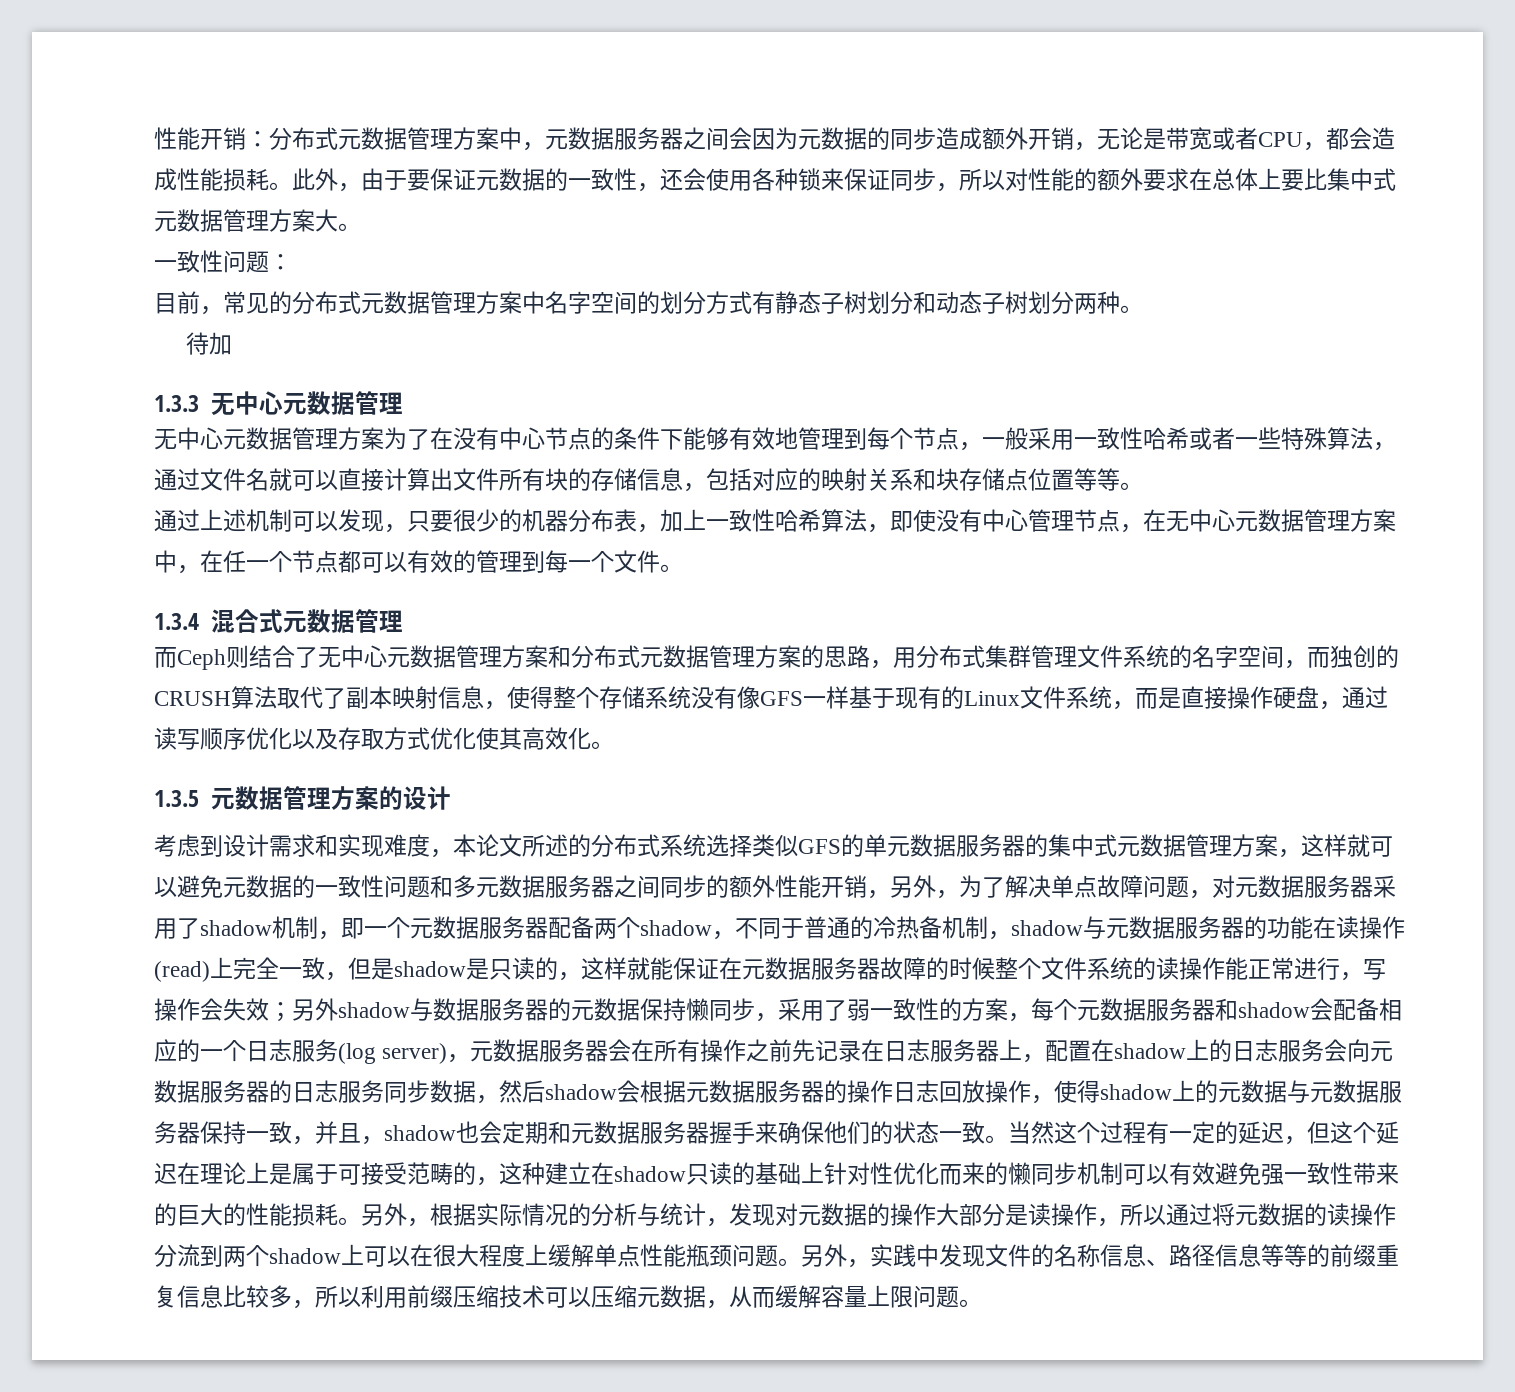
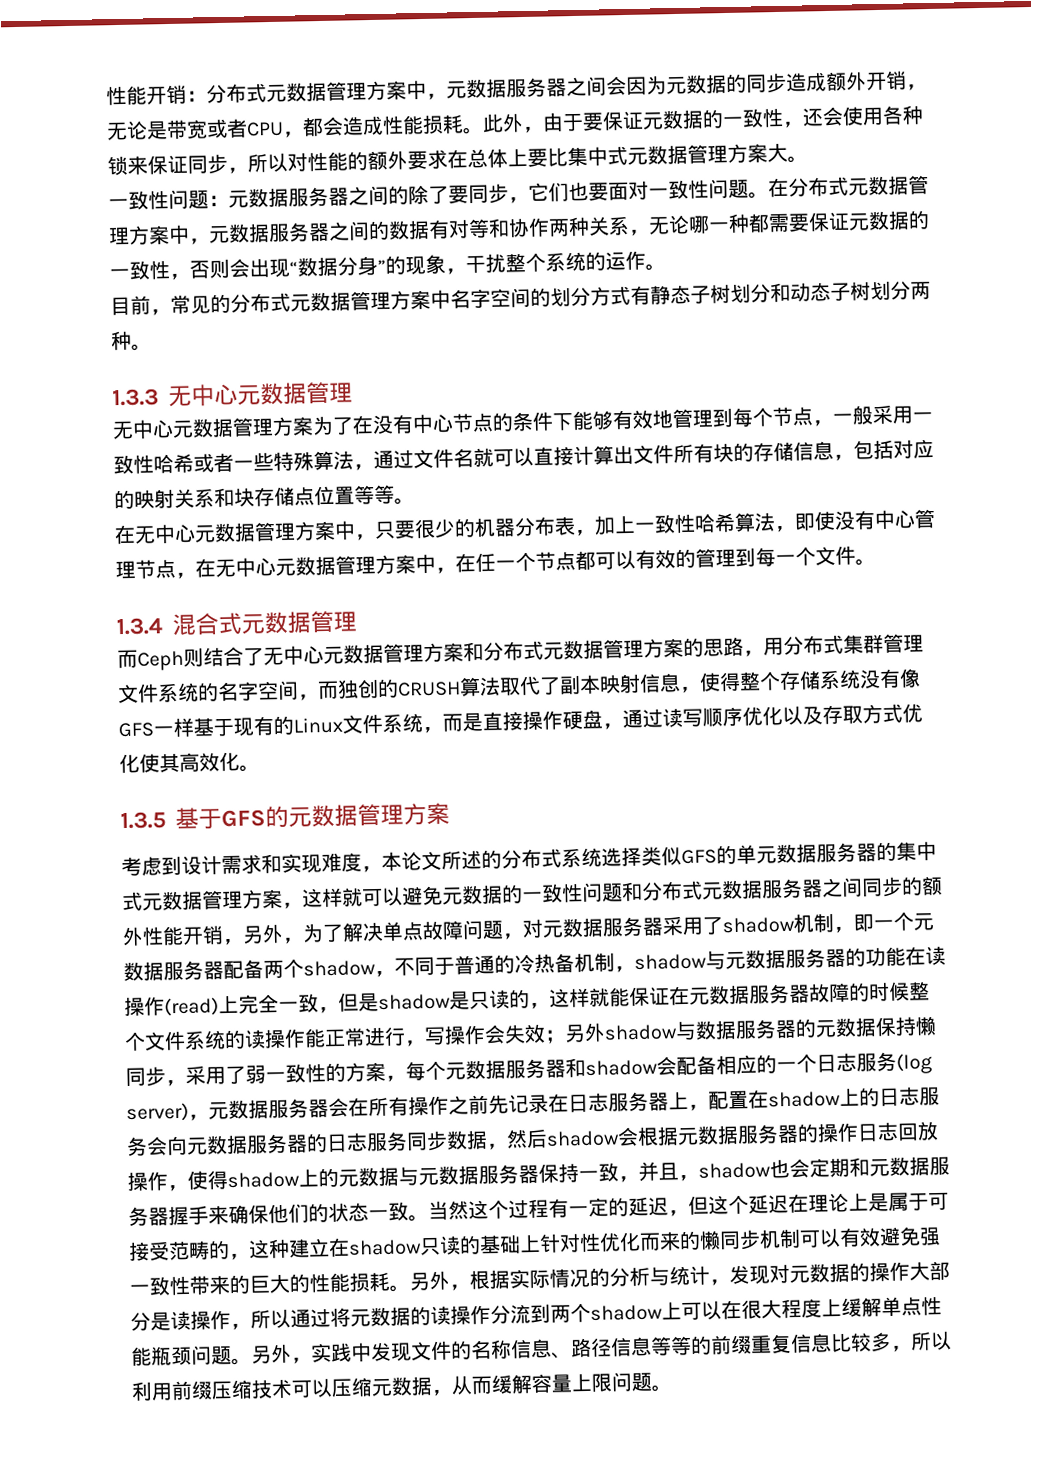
(292, 262) none -> [228,175,929,208] [108,210,930,246] [109,250,666,281] 元数据服务器之间的除了要同步，它们也要面对一致性问题。在分布式元数据管理方案中，元数据服务器之间的数据有对等和协作两种关系，无论哪一种都需要保证元数据的一致性，否则会出现“数据分身”的现象，干扰整个系统的运作。
[186,332,233,355] // 待加 -> (152, 347) none
[154,509,384,532] 通过上述机制可以发现 -> [114,520,356,545] 在无中心元数据管理方案中
[210,786,451,810] 元数据管理方案的设计 -> [175,802,450,830] 基于GFS的元数据管理方案
[453,875,476,898] 多 -> [641,880,703,901] 分布式

